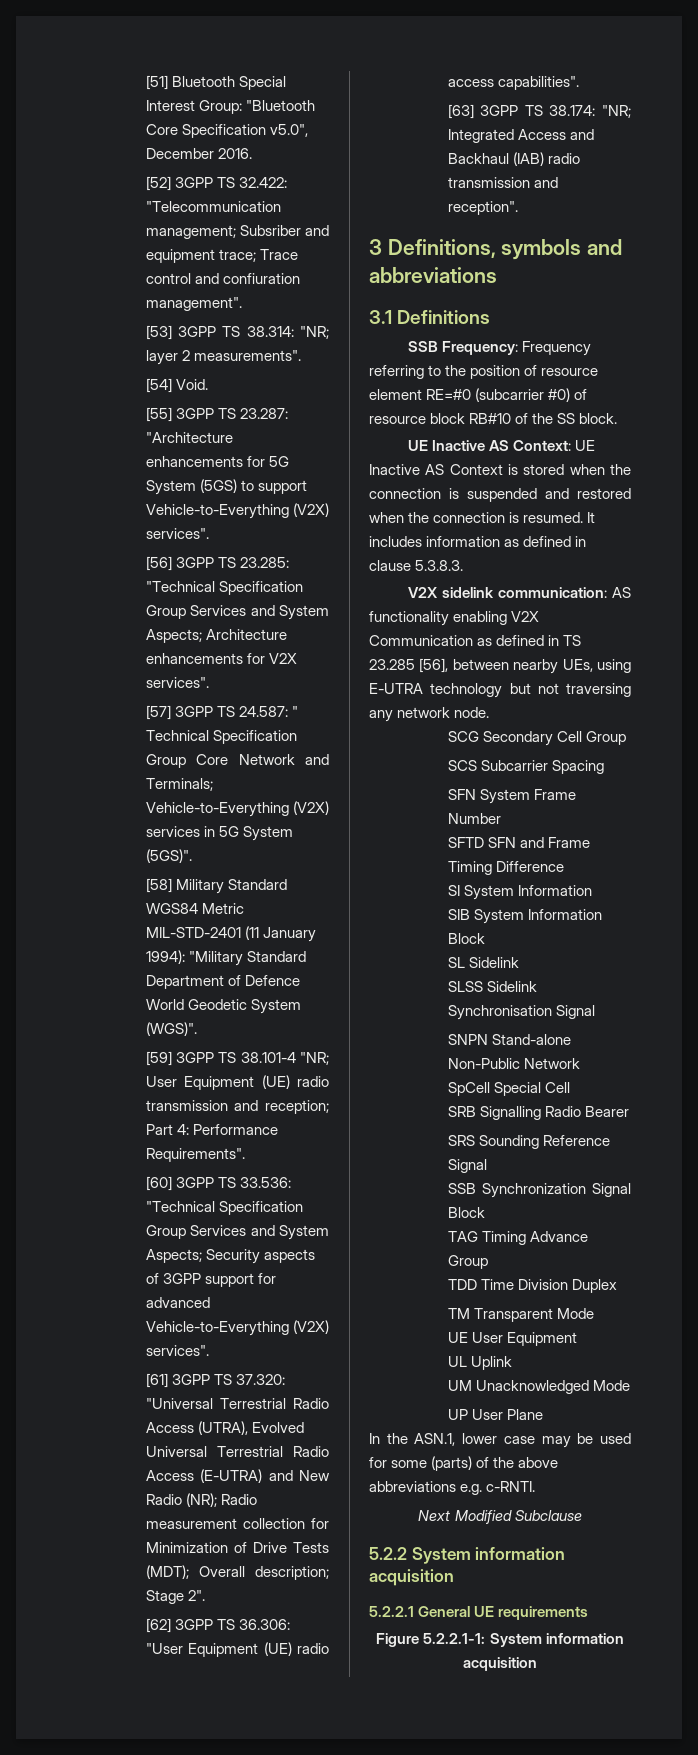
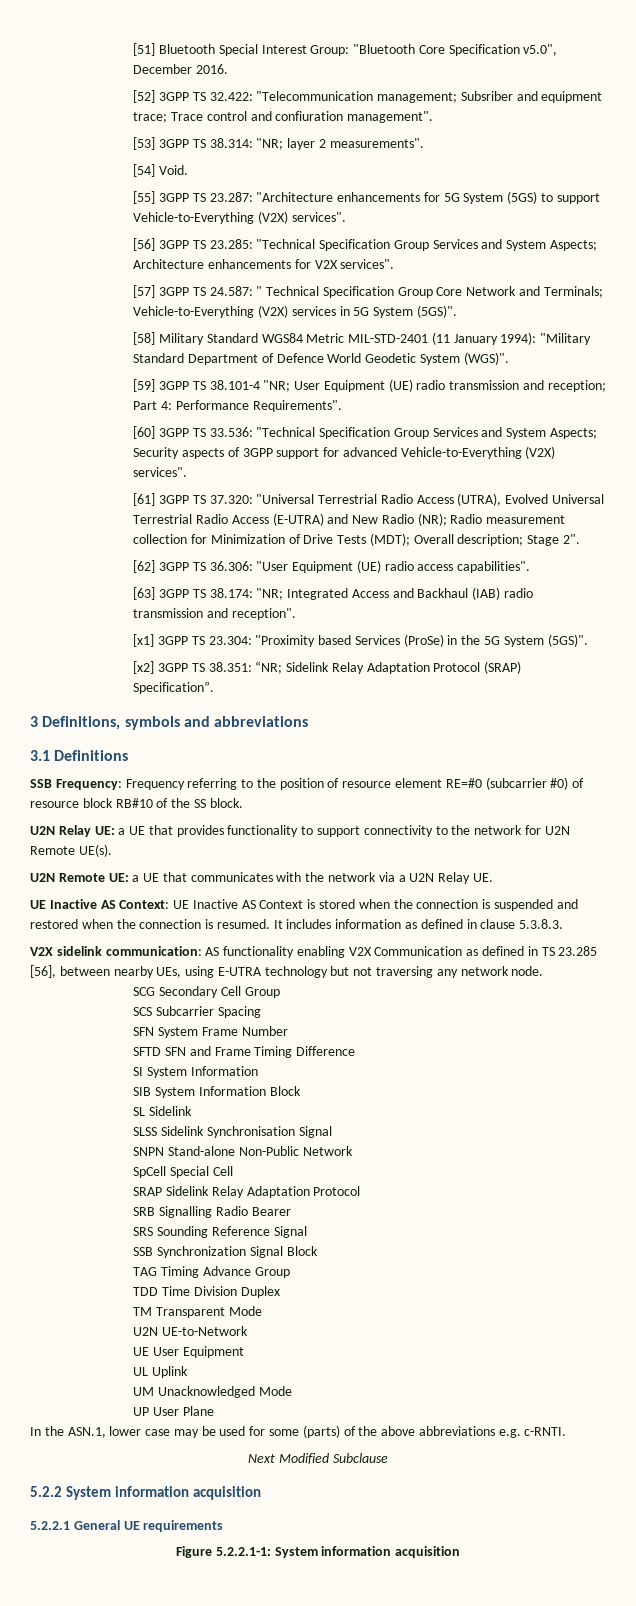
(518, 208) none -> [133,634,588,647] [133,661,522,674] [133,681,215,694] // [x1] 3GPP TS 23.304: "Proximity based Services (ProSe) in the 5G System (5GS)". // [x2] 3GPP TS 38.351: “NR; Sidelink Relay Adaptation Protocol (SRAP) Specification”.
(618, 418) none -> [30,825,570,837] [30,844,112,857] [30,872,493,884] // U2N Relay UE: a UE that provides functionality to support connectivity to the network for U2N Remote UE(s). // U2N Remote UE: a UE that communicates with the network via a U2N Relay UE.
(570, 1087) none -> [133,1186,361,1198] // SRAP Sidelink Relay Adaptation Protocol
(594, 1313) none -> [133,1326,249,1336] // U2N UE-to-Network

